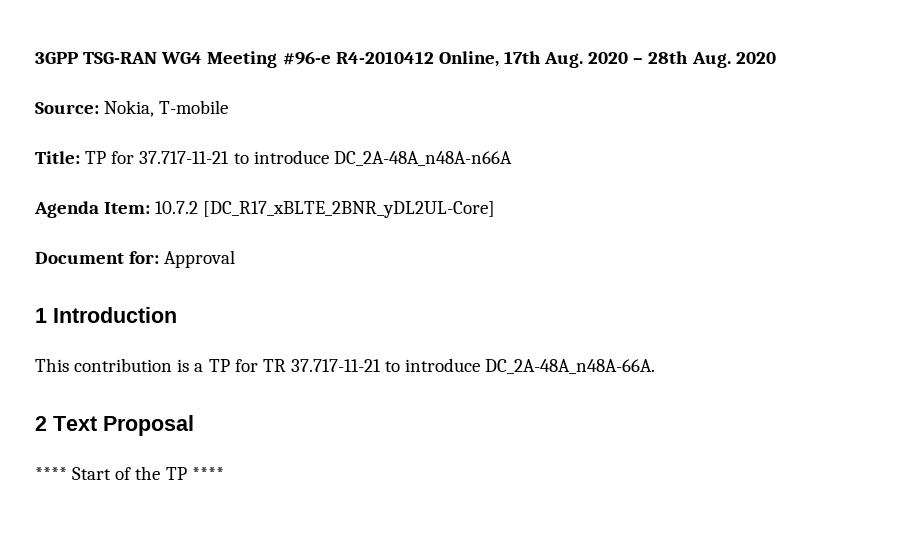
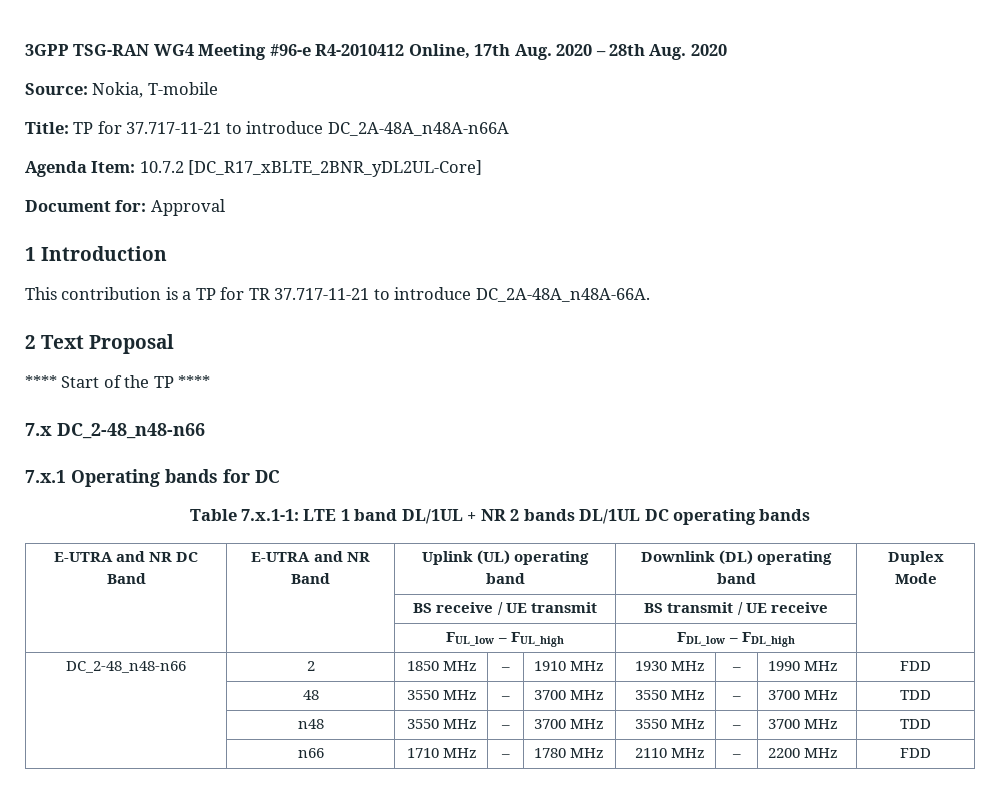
(224, 473) none -> [25,423,205,439] [25,469,280,487] [189,509,811,525] [53,551,199,562] [106,573,146,584] [251,551,370,562] [291,573,330,584] [421,550,590,565] [485,573,525,584] [640,550,833,565] [716,573,756,584] [887,551,944,565] [894,573,937,584] [413,602,597,615] [644,602,828,615] [446,632,564,647] [677,632,795,647] [66,661,186,673] [306,661,315,671] [406,661,477,671] [500,667,510,671] [534,661,605,671] [634,661,705,671] [731,667,741,671] [768,661,839,671] [900,661,931,671] [302,690,319,700] [406,690,477,700] [500,696,510,700] [534,690,605,700] [634,690,705,700] [731,696,741,700] [768,690,839,700] [900,690,931,700] [297,719,324,729] [406,719,477,729] [500,725,510,729] [534,719,605,729] [634,719,705,729] [731,725,741,729] [768,719,839,729] [900,719,931,729] [297,748,324,758] [406,748,477,758] [500,754,510,758] [534,748,605,758] [634,748,705,758] [731,754,741,758] [768,748,839,758] [900,748,931,758] // 7.x DC_2-48_n48-n66 // 7.x.1 Operating bands for DC // Table 7.x.1-1: LTE 1 band DL/1UL + NR 2 bands DL/1UL DC operating bands // E-UTRA and NR DC Band | E-UTRA and NR Band | Uplink (UL) operating band | Downlink (DL) operating band | Duplex Mode // | | BS receive / UE transmit | BS transmit / UE receive | // | | FUL_low – FUL_high | FDL_low – FDL_high | // DC_2-48_n48-n66 | 2 | 1850 MHz | – | 1910 MHz | 1930 MHz | – | 1990 MHz | FDD // | 48 | 3550 MHz | – | 3700 MHz | 3550 MHz | – | 3700 MHz | TDD // | n48 | 3550 MHz | – | 3700 MHz | 3550 MHz | – | 3700 MHz | TDD // | n66 | 1710 MHz | – | 1780 MHz | 2110 MHz | – | 2200 MHz | FDD

